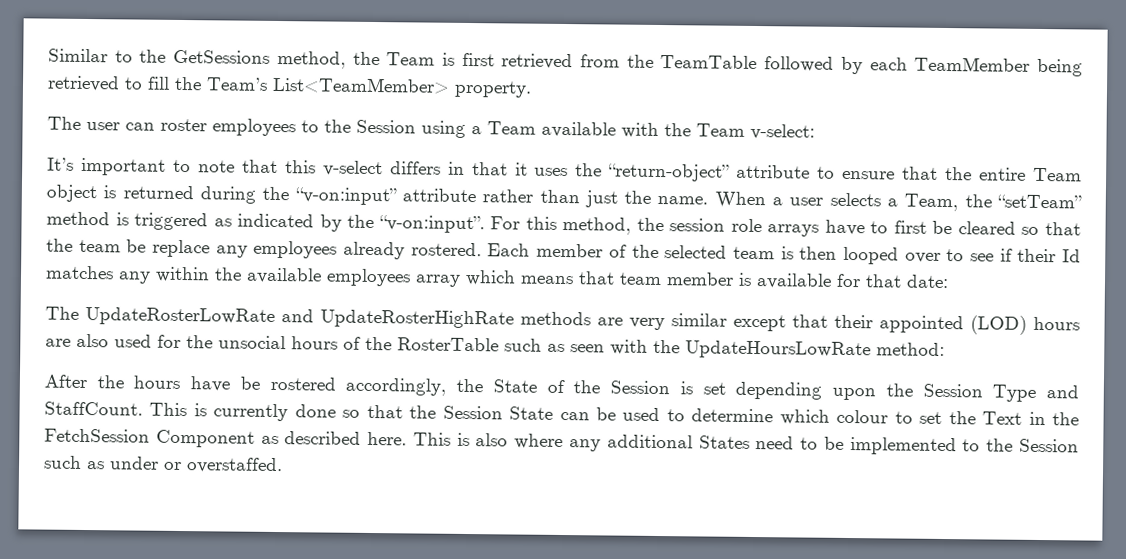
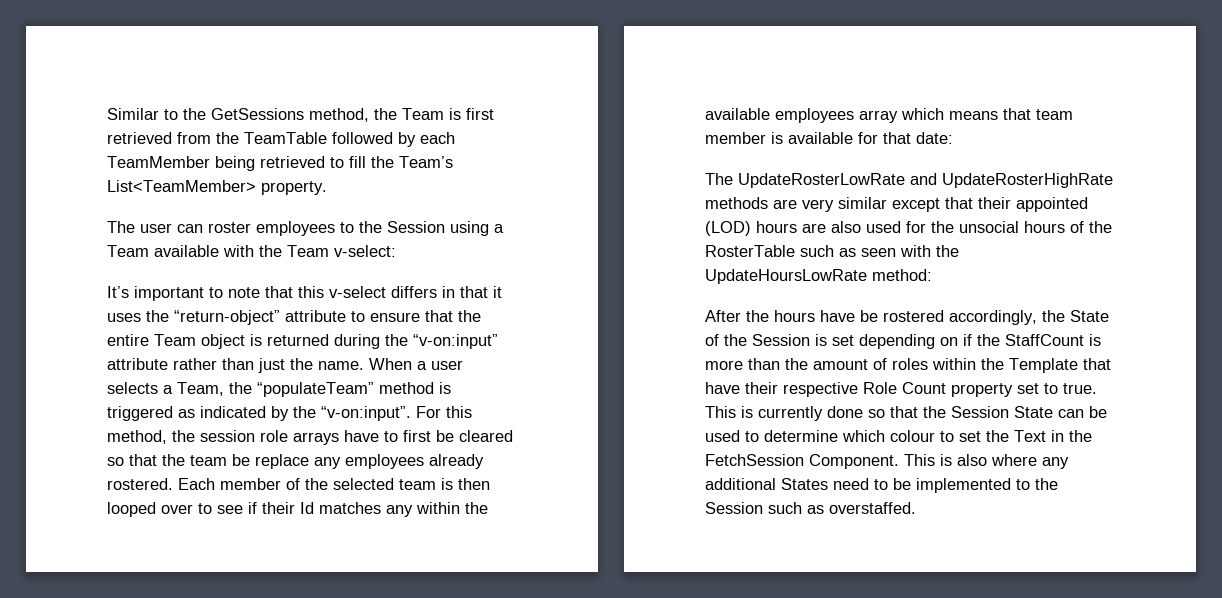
[996,194,1082,209] “setTeam” -> [257,382,374,397] “populateTeam”
[832,383,1079,402] [44,401,143,416] upon the Session Type and StaffCount. -> [940,334,1101,346] [705,358,1111,373] [705,382,1097,397] on if the StaffCount is more than the amount of roles within the Template that have their respective Role Count property set to true.
[155,429,408,448] Component as described here. -> [809,454,899,469] Component.
[109,456,182,471] under or -> (824, 509) none

